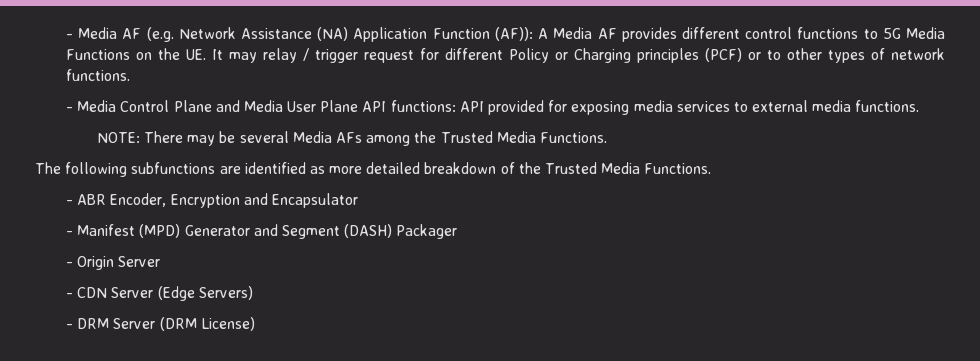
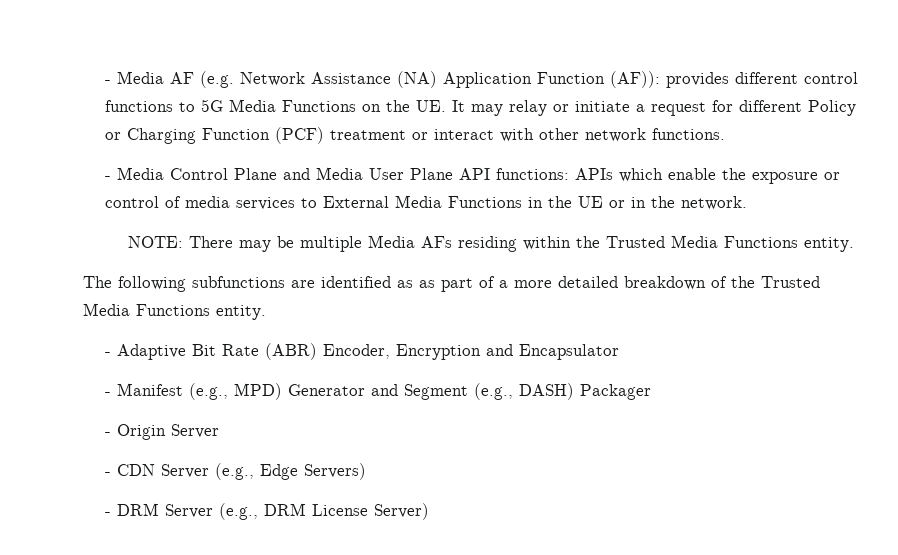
[538,27,617,39] A Media AF -> (661, 79) none
[302,48,358,63] / trigger -> [553,101,646,112] or initiate a
[636,48,885,63] principles (PCF) or to other types of -> [202,127,580,144] Function (PCF) treatment or interact with other
[459,100,920,115] API provided for exposing media services to external media functions. -> [575,168,841,184] [105,195,748,210] APIs which enable the exposure or control of media services to External Media Functions in the UE or in the network.
[239,131,289,143] several -> [299,236,362,252] multiple
[366,131,607,146] among the Trusted Media Functions. -> [457,235,854,252] residing within the Trusted Media Functions entity.
(325, 170) none -> [419,276,508,292] as part of a
[644,163,712,174] [65,194,107,205] Functions. // - ABR -> [136,304,266,320] [105,343,318,360] Functions entity. // - Adaptive Bit Rate (ABR)
[139,224,181,238] (MPD) -> [189,383,283,400] (e.g., MPD)
[344,224,393,238] (DASH) -> [474,383,575,400] (e.g., DASH)
[157,286,195,301] (Edge -> [215,463,299,480] (e.g., Edge
[159,317,255,331] (DRM License) -> [219,503,430,520] (e.g., DRM License Server)

